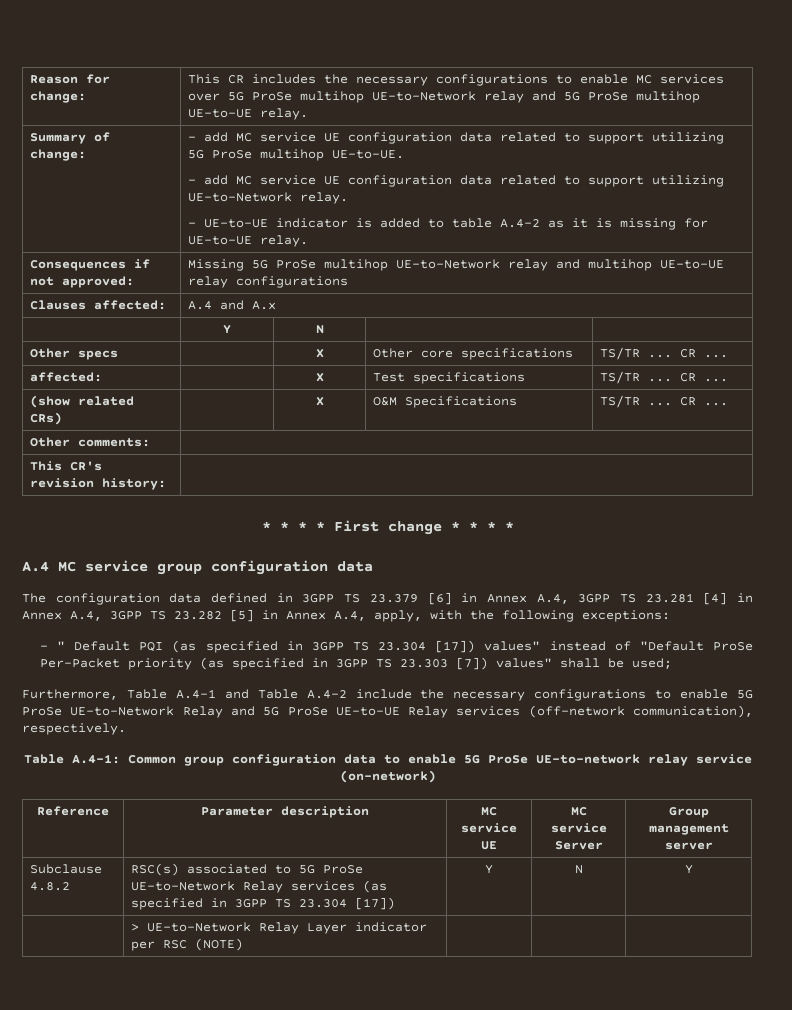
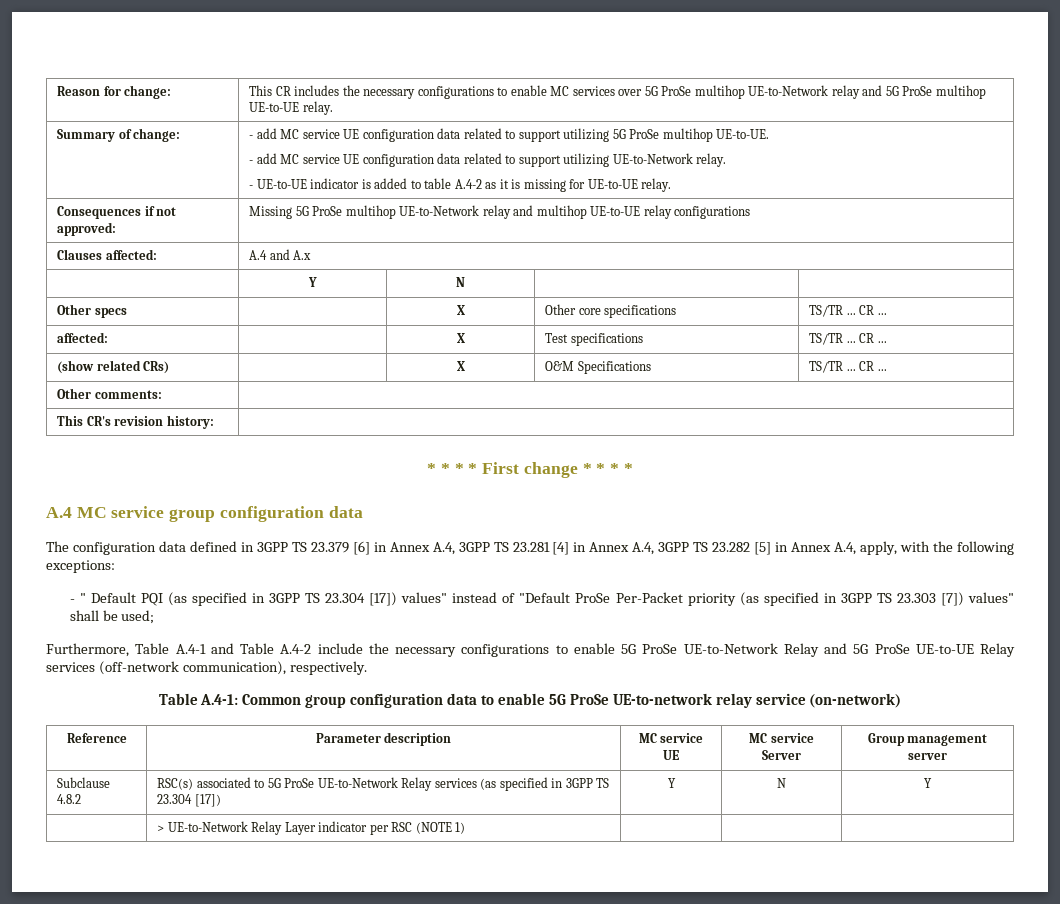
[194,938,243,951] (NOTE) -> [415,822,466,834] (NOTE 1)

